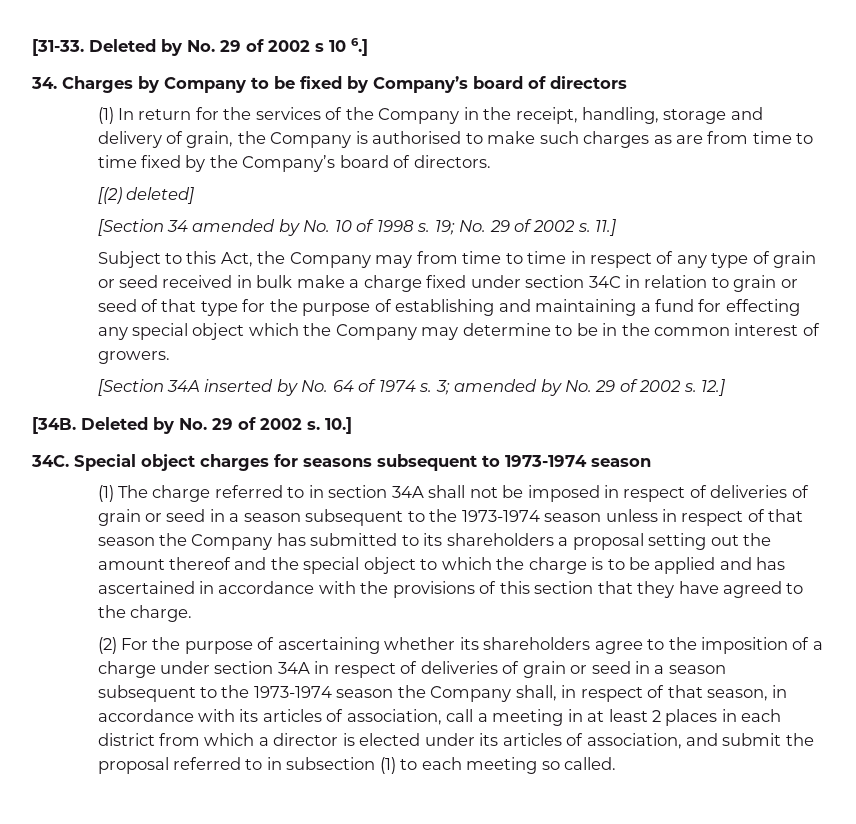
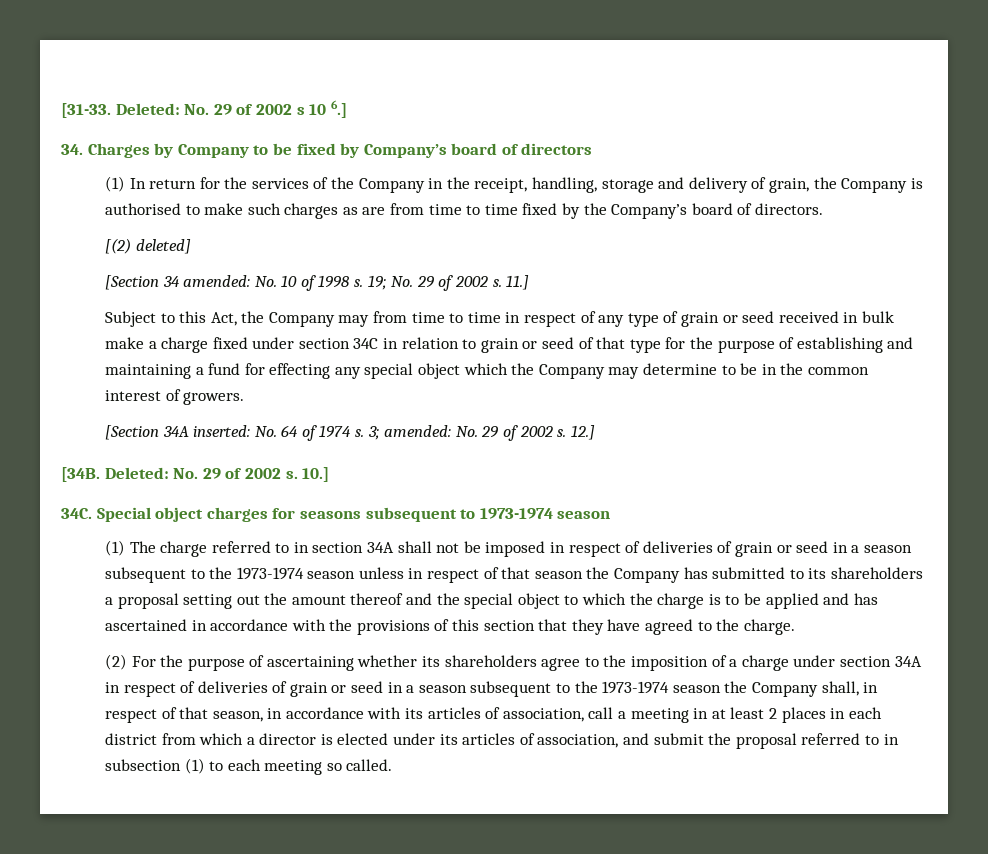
[89,39,182,56] Deleted by -> [115,103,180,115] Deleted:
[192,219,300,236] amended by -> [183,275,251,287] amended:
[204,379,298,396] inserted by -> [193,425,251,437] inserted:
[454,379,562,396] amended by -> [384,425,452,437] amended:
[81,417,174,434] Deleted by -> [104,467,169,479] Deleted:

